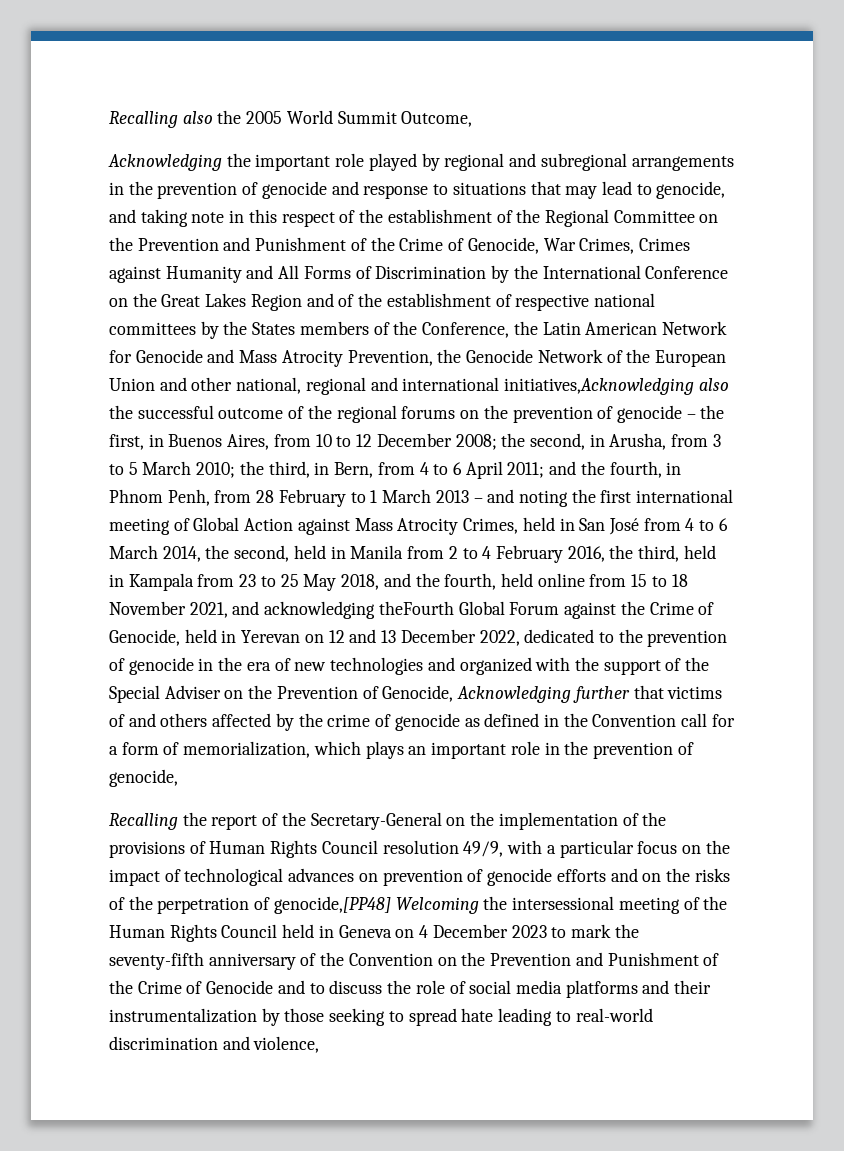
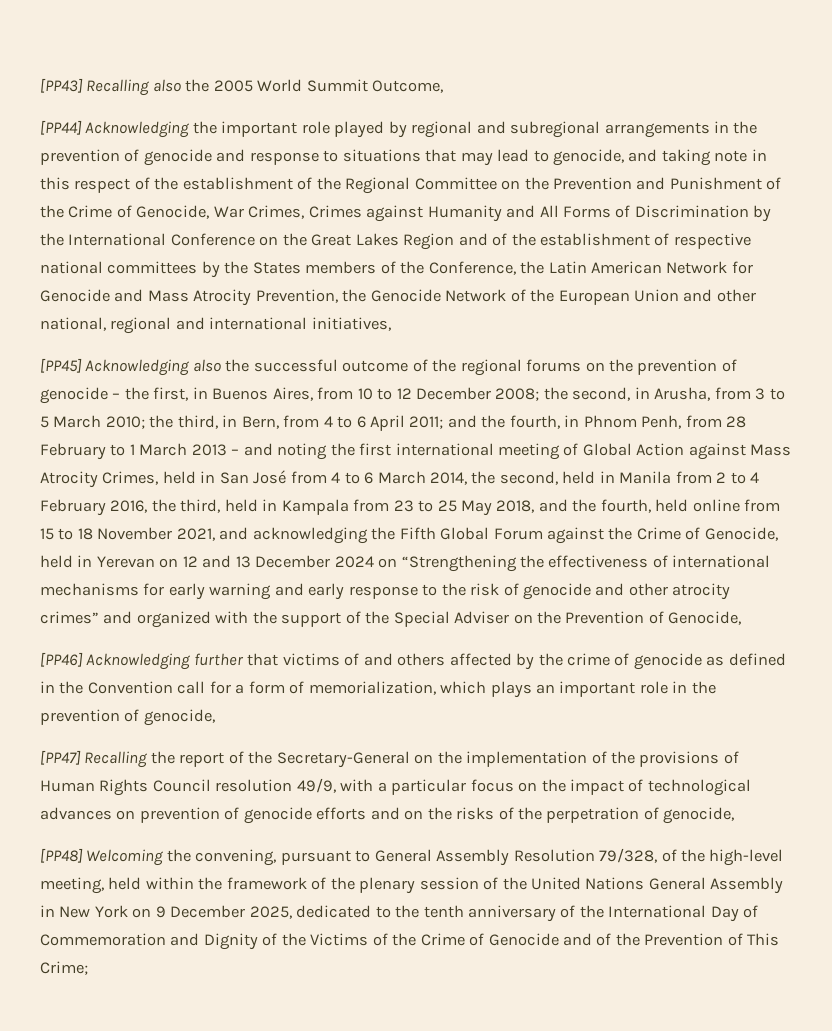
(109, 119) none -> [40,78,83,93] [PP43]
(473, 119) none -> [40,120,82,135] [PP44]
[504,378,695,395] initiatives,Acknowledging -> [311,317,391,331] [40,358,190,376] initiatives, // [PP45] Acknowledging
[378,601,454,615] theFourth -> [371,527,436,540] the Fifth
[479,629,728,647] [109,657,424,675] 2022, dedicated to the prevention of genocide in the era of new technologies -> [334,555,771,572] [40,583,731,600] [40,611,99,624] 2024 on “Strengthening the effectiveness of international mechanisms for early warning and early response to the risk of genocide and other atrocity crimes”
(454, 693) none -> [40,652,83,667] // [PP46]
(178, 778) none -> [40,750,81,765] [PP47]
[273,896,728,914] [109,924,639,942] [109,952,699,970] genocide,[PP48] Welcoming the intersessional meeting of the Human Rights Council held in Geneva on 4 December 2023 to mark the seventy-fifth anniversary of the Convention on the Prevention and Punishment -> [663,807,735,824] [40,848,784,866] [40,877,784,894] [40,905,759,922] [40,933,369,950] genocide, // [PP48] Welcoming the convening, pursuant to General Assembly Resolution 79/328, of the high-level meeting, held within the framework of the plenary session of the United Nations General Assembly in New York on 9 December 2025, dedicated to the tenth anniversary of the International Day of Commemoration and Dignity of the Victims
[309,980,712,998] [109,1008,653,1026] [109,1036,320,1053] to discuss the role of social media platforms and their instrumentalization by those seeking to spread hate leading to real-world discrimination and violence, -> [596,933,780,946] [40,961,88,975] of the Prevention of This Crime;

